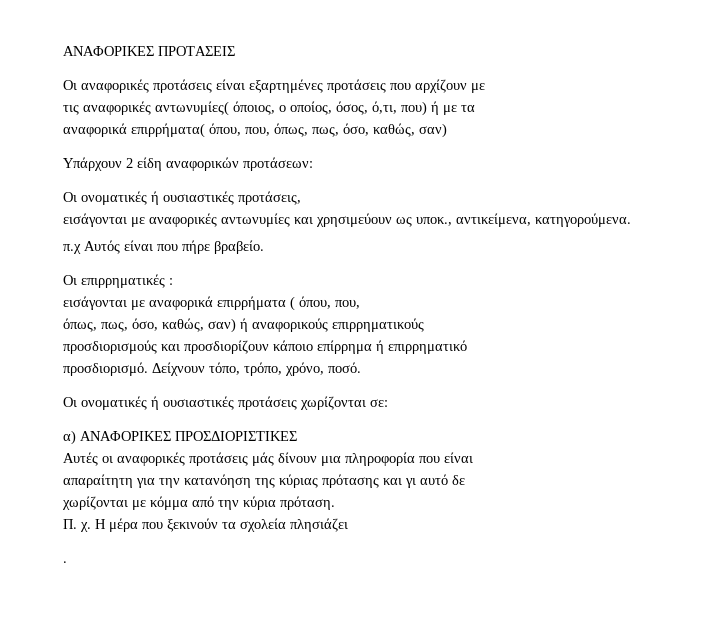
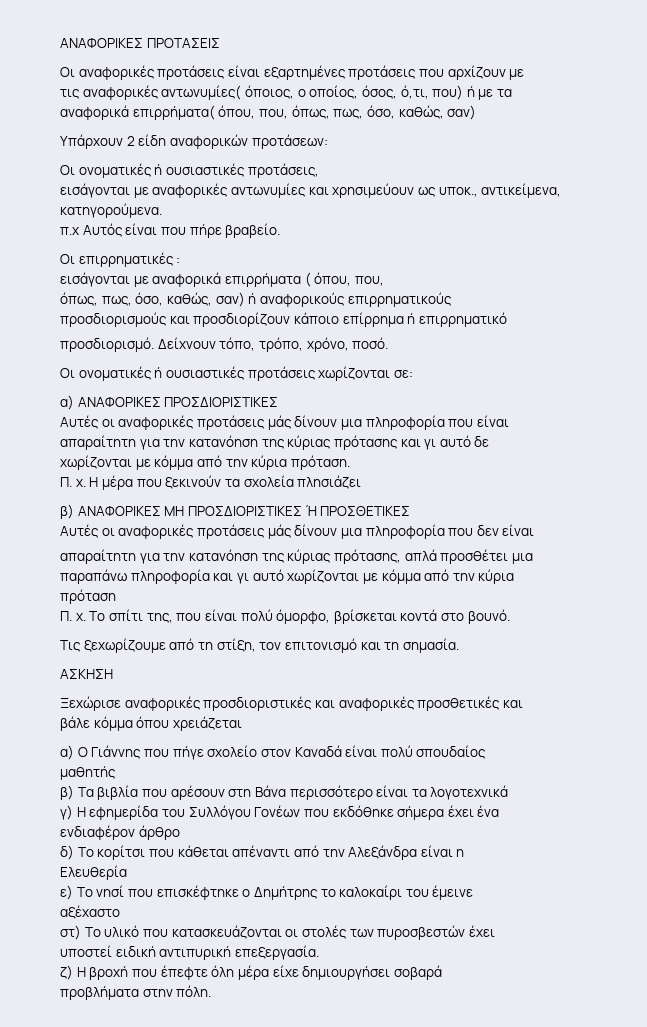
[63,561,67,563] . -> [60,504,411,519] [60,524,535,539] [60,549,533,564] [60,569,515,584] [60,589,116,604] [60,609,510,624] [60,638,459,653] [60,669,113,679] [60,696,523,711] [60,716,242,731] [60,745,487,760] [60,766,116,780] [60,785,509,800] [60,805,500,820] [60,825,180,840] [60,845,465,860] [60,865,127,880] [60,885,474,900] [60,905,120,919] [60,925,495,940] [60,945,319,960] [60,965,442,980] [60,985,212,1000] β) ΑΝΑΦΟΡΙΚΕΣ ΜΗ ΠΡΟΣΔΙΟΡΙΣΤΙΚΕΣ Ή ΠΡΟΣΘΕΤΙΚΕΣ // Αυτές οι αναφορικές προτάσεις μάς δίνουν μια πληροφορία που δεν είναι // απαραίτητη για την κατανόηση της κύριας πρότασης, απλά προσθέτει μια // παραπάνω πληροφορία και γι αυτό χωρίζονται με κόμμα από την κύρια // πρόταση // Π. χ. Το σπίτι της, που είναι πολύ όμορφο, βρίσκεται κοντά στο βουνό. // Τις ξεχωρίζουμε από τη στίξη, τον επιτονισμό και τη σημασία. // ΑΣΚΗΣΗ // Ξεχώρισε αναφορικές προσδιοριστικές και αναφορικές προσθετικές και // βάλε κόμμα όπου χρειάζεται // α) Ο Γιάννης που πήγε σχολείο στον Καναδά είναι πολύ σπουδαίος // μαθητής // β) Τα βιβλία που αρέσουν στη Βάνα περισσότερο είναι τα λογοτεχνικά // γ) Η εφημερίδα του Συλλόγου Γονέων που εκδόθηκε σήμερα έχει ένα // ενδιαφέρον άρθρο // δ) Το κορίτσι που κάθεται απέναντι από την Αλεξάνδρα είναι η // Ελευθερία // ε) Το νησί που επισκέφτηκε ο Δημήτρης το καλοκαίρι του έμεινε // αξέχαστο // στ) Το υλικό που κατασκευάζονται οι στολές των πυροσβεστών έχει // υποστεί ειδική αντιπυρική επεξεργασία. // ζ) Η βροχή που έπεφτε όλη μέρα είχε δημιουργήσει σοβαρά // προβλήματα στην πόλη.

